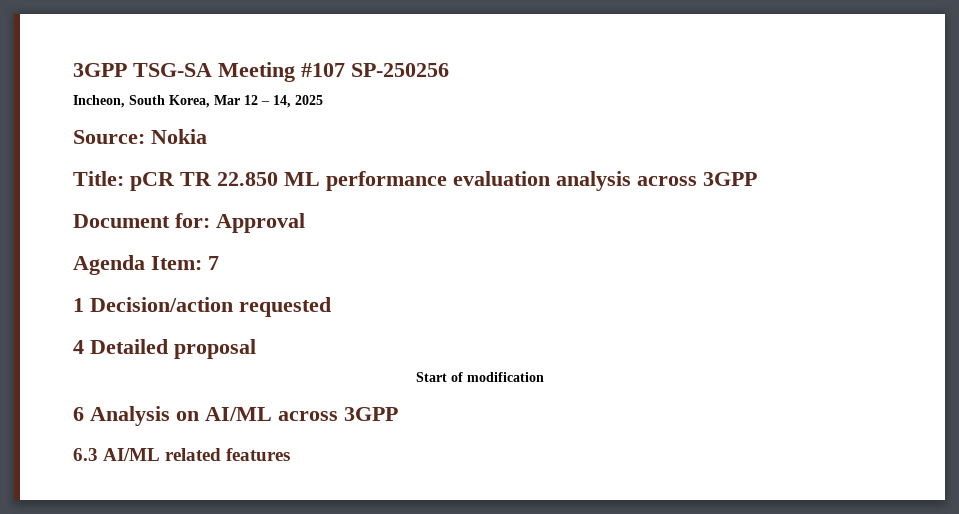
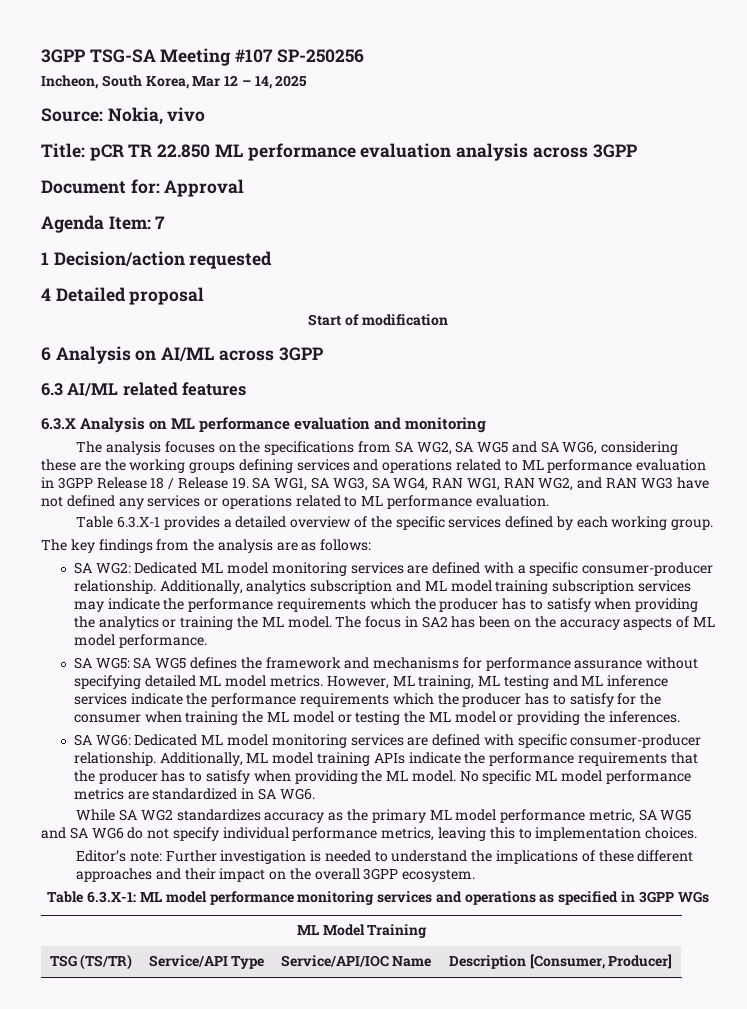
[151,129,207,144] Nokia -> [107,107,206,125] Nokia, vivo
(291, 454) none -> [41,417,487,433] [76,441,679,455] [41,459,707,473] [41,477,709,491] [41,495,549,509] [76,516,714,530] [41,539,372,553] [73,562,714,576] [73,580,691,594] [73,598,699,612] [73,616,715,630] [73,634,207,648] [73,657,699,671] [73,675,669,689] [73,693,662,707] [73,711,680,725] [73,734,702,748] [73,752,698,766] [73,770,691,784] [73,788,315,800] [76,809,692,823] [41,827,698,841] [75,850,694,864] [75,868,476,882] [47,891,709,905] [296,924,428,938] [49,954,133,970] [148,955,265,969] [280,955,432,967] [448,954,673,969] // 6.3.X Analysis on ML performance evaluation and monitoring // The analysis focuses on the specifications from SA WG2, SA WG5 and SA WG6, considering these are the working groups defining services and operations related to ML performance evaluation in 3GPP Release 18 / Release 19. SA WG1, SA WG3, SA WG4, RAN WG1, RAN WG2, and RAN WG3 have not defined any services or operations related to ML performance evaluation. // Table 6.3.X-1 provides a detailed overview of the specific services defined by each working group. // The key findings from the analysis are as follows: // SA WG2: Dedicated ML model monitoring services are defined with a specific consumer-producer relationship. Additionally, analytics subscription and ML model training subscription services may indicate the performance requirements which the producer has to satisfy when providing the analytics or training the ML model. The focus in SA2 has been on the accuracy aspects of ML model performance. // SA WG5: SA WG5 defines the framework and mechanisms for performance assurance without specifying detailed ML model metrics. However, ML training, ML testing and ML inference services indicate the performance requirements which the producer has to satisfy for the consumer when training the ML model or testing the ML model or providing the inferences. // SA WG6: Dedicated ML model monitoring services are defined with specific consumer-producer relationship. Additionally, ML model training APIs indicate the performance requirements that the producer has to satisfy when providing the ML model. No specific ML model performance metrics are standardized in SA WG6. // While SA WG2 standardizes accuracy as the primary ML model performance metric, SA WG5 and SA WG6 do not specify individual performance metrics, leaving this to implementation choices. // Editor’s note: Further investigation is needed to understand the implications of these different approaches and their impact on the overall 3GPP ecosystem. // Table 6.3.X-1: ML model performance monitoring services and operations as specified in 3GPP WGs // ML Model Training // TSG (TS/TR) | Service/API Type | Service/API/IOC Name | Description [Consumer, Producer]

